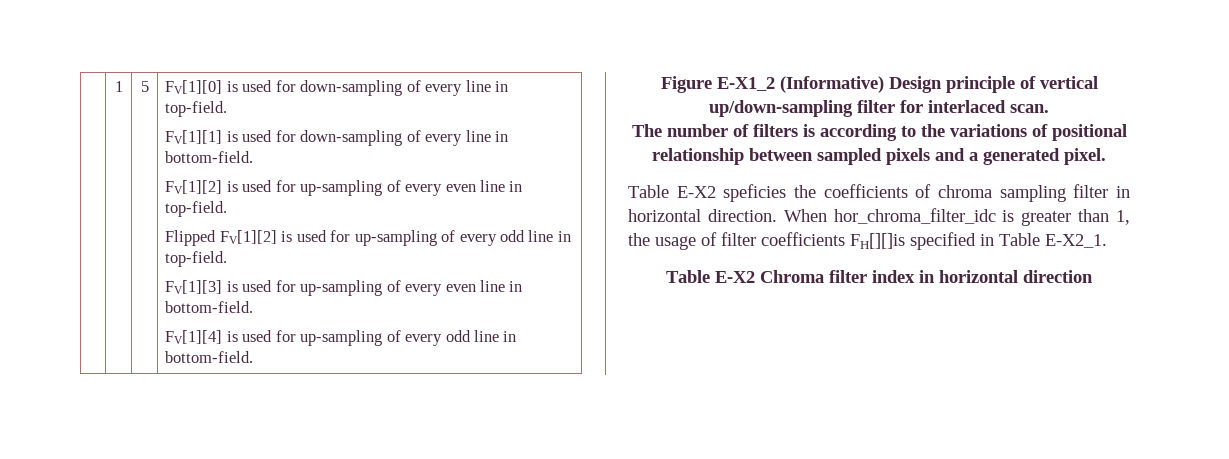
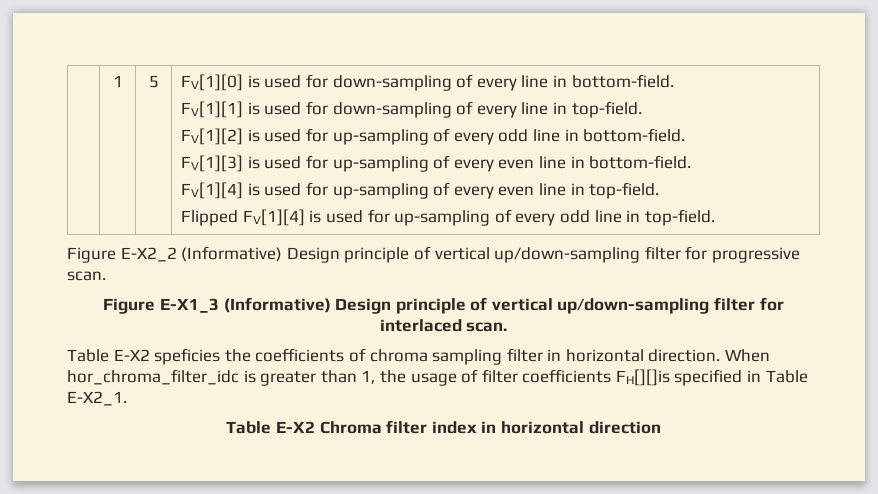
[165,101,228,117] top-field. -> [571,74,674,88] bottom-field.
[165,151,254,163] [165,180,523,196] [165,201,228,217] [165,230,217,246] bottom-field. // FV[1][2] is used for up-sampling of every even line in top-field. // Flipped -> [571,101,642,118] top-field. //
[165,251,228,267] top-field. -> [583,128,686,142] bottom-field.
[445,330,517,342] [165,351,254,363] [660,76,775,93] odd line in bottom-field. // Figure E-X1_2 -> [498,182,660,199] [181,209,715,226] [67,246,800,263] [67,271,106,281] [103,298,219,314] even line in top-field. // Flipped FV[1][4] is used for up-sampling of every odd line in top-field. // Figure E-X2_2 (Informative) Design principle of vertical up/down-sampling filter for progressive scan. // Figure E-X1_3
[631,124,1127,141] [652,148,1106,165] // The number of filters is according to the variations of positional relationship between sampled pixels and a generated pixel. -> (508, 327) none

